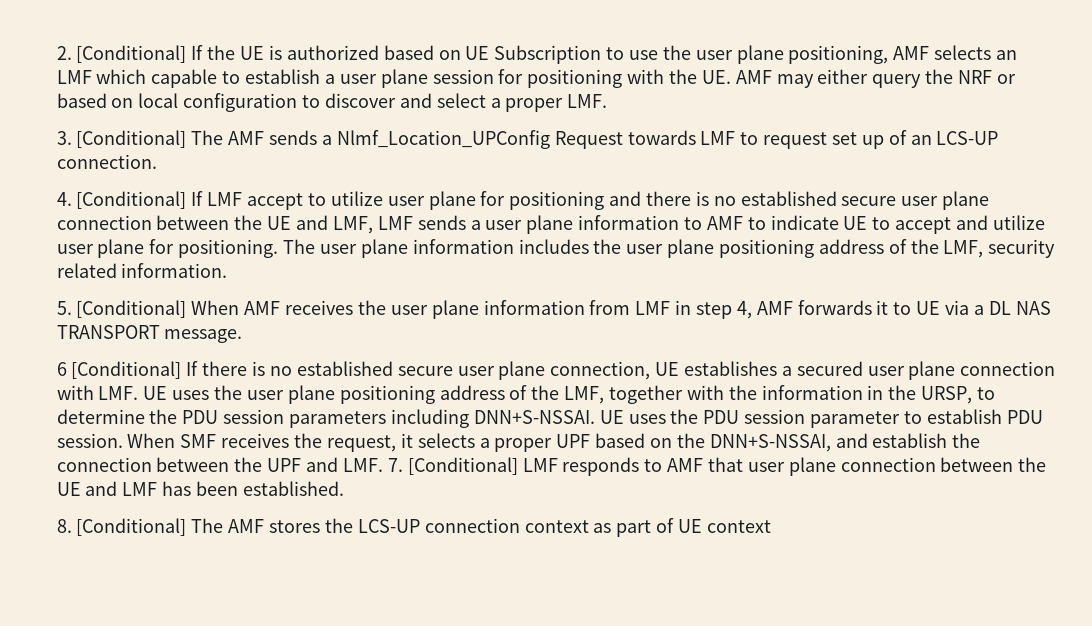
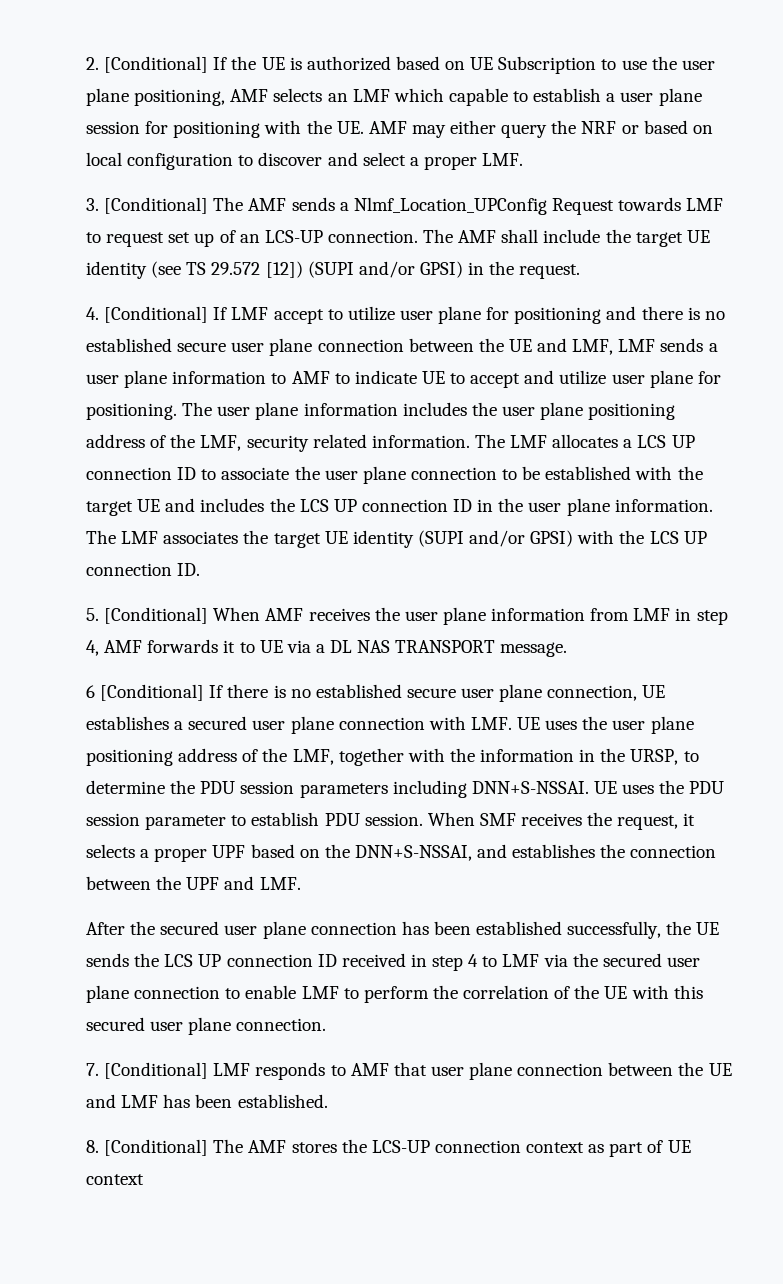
(157, 161) none -> [423,229,710,247] [85,261,581,279] The AMF shall include the target UE identity (see TS 29.572 [12]) (SUPI and/or GPSI) in the request.
(228, 270) none -> [474,434,695,448] [85,466,703,484] [85,498,713,516] [85,530,707,548] [85,563,201,576] The LMF allocates a LCS UP connection ID to associate the user plane connection to be established with the target UE and includes the LCS UP connection ID in the user plane information. The LMF associates the target UE identity (SUPI and/or GPSI) with the LCS UP connection ID.
[872,433,948,448] establish -> [512,844,596,858] establishes
(383, 465) none -> [85,921,720,939] [85,953,700,971] [85,985,703,1003] [85,1017,327,1035] // After the secured user plane connection has been established successfully, the UE sends the LCS UP connection ID received in step 4 to LMF via the secured user plane connection to enable LMF to perform the correlation of the UE with this secured user plane connection. //

